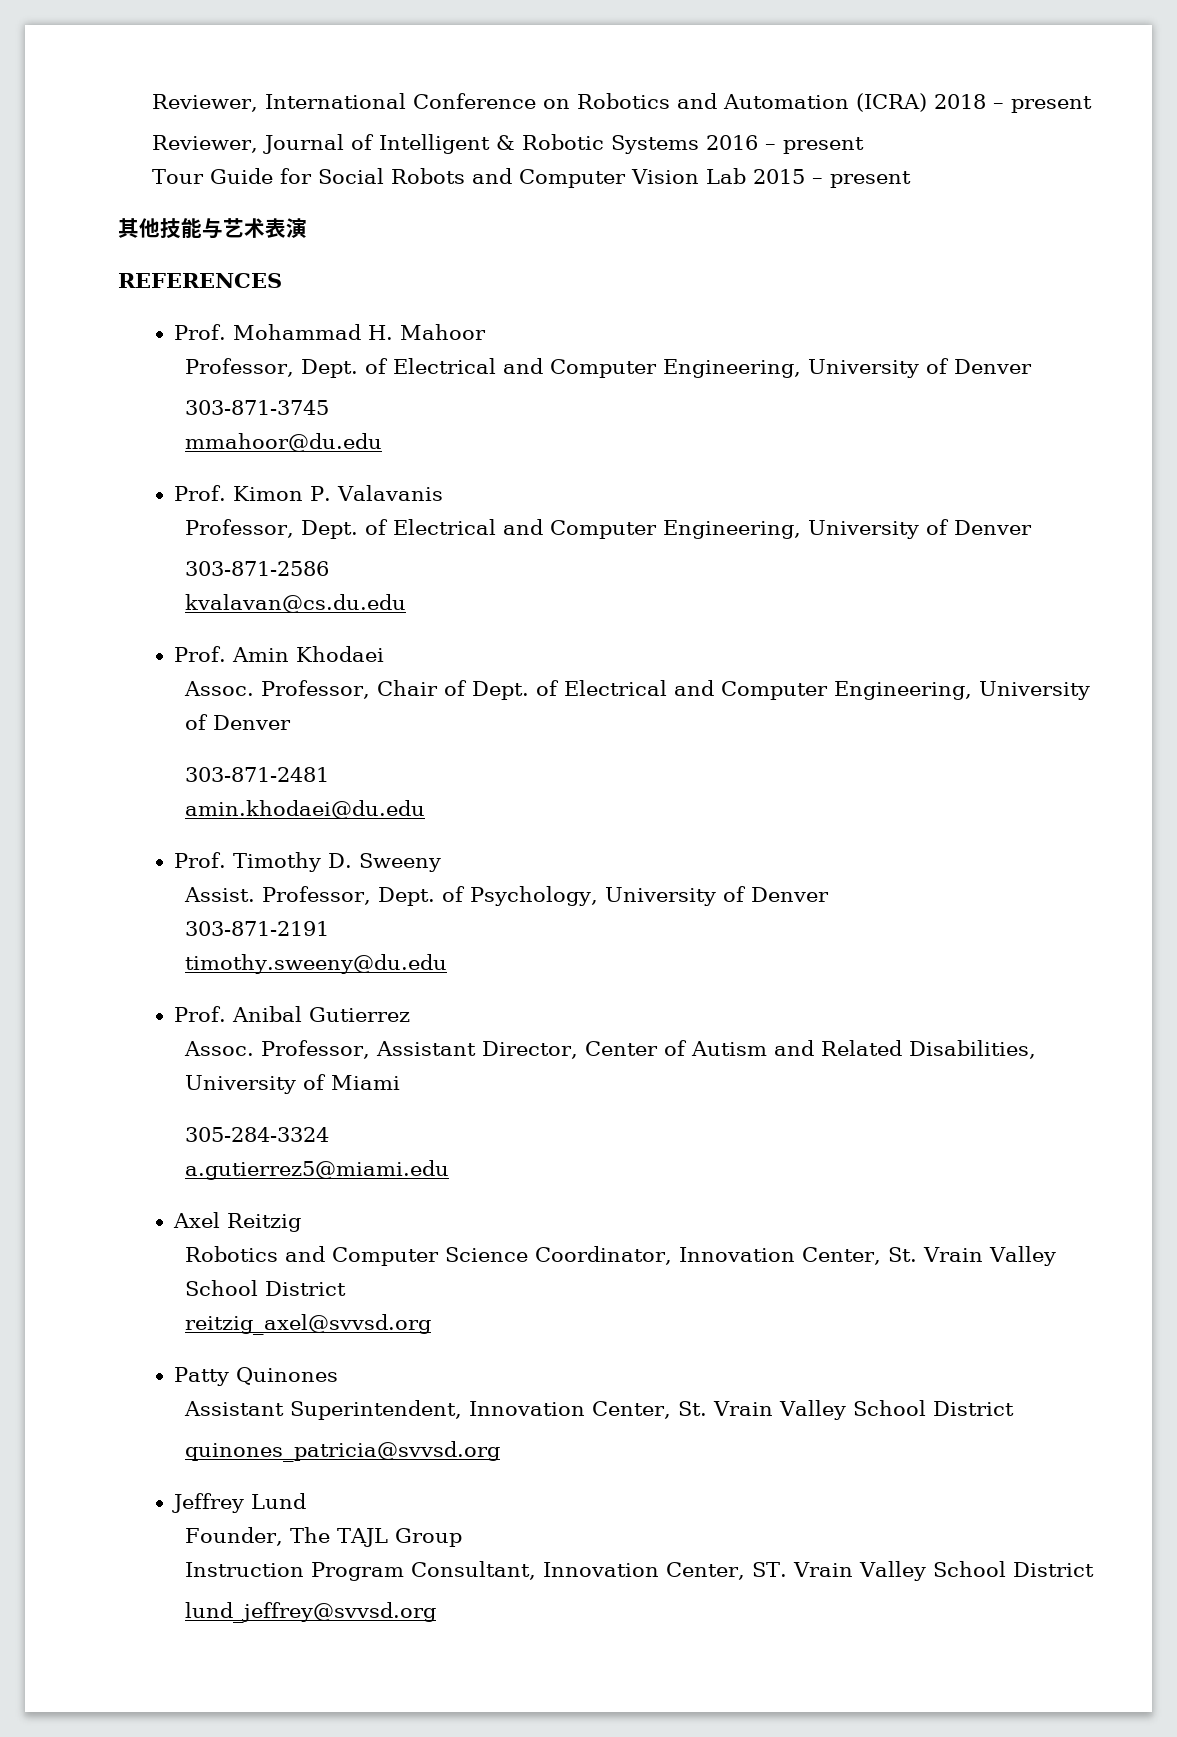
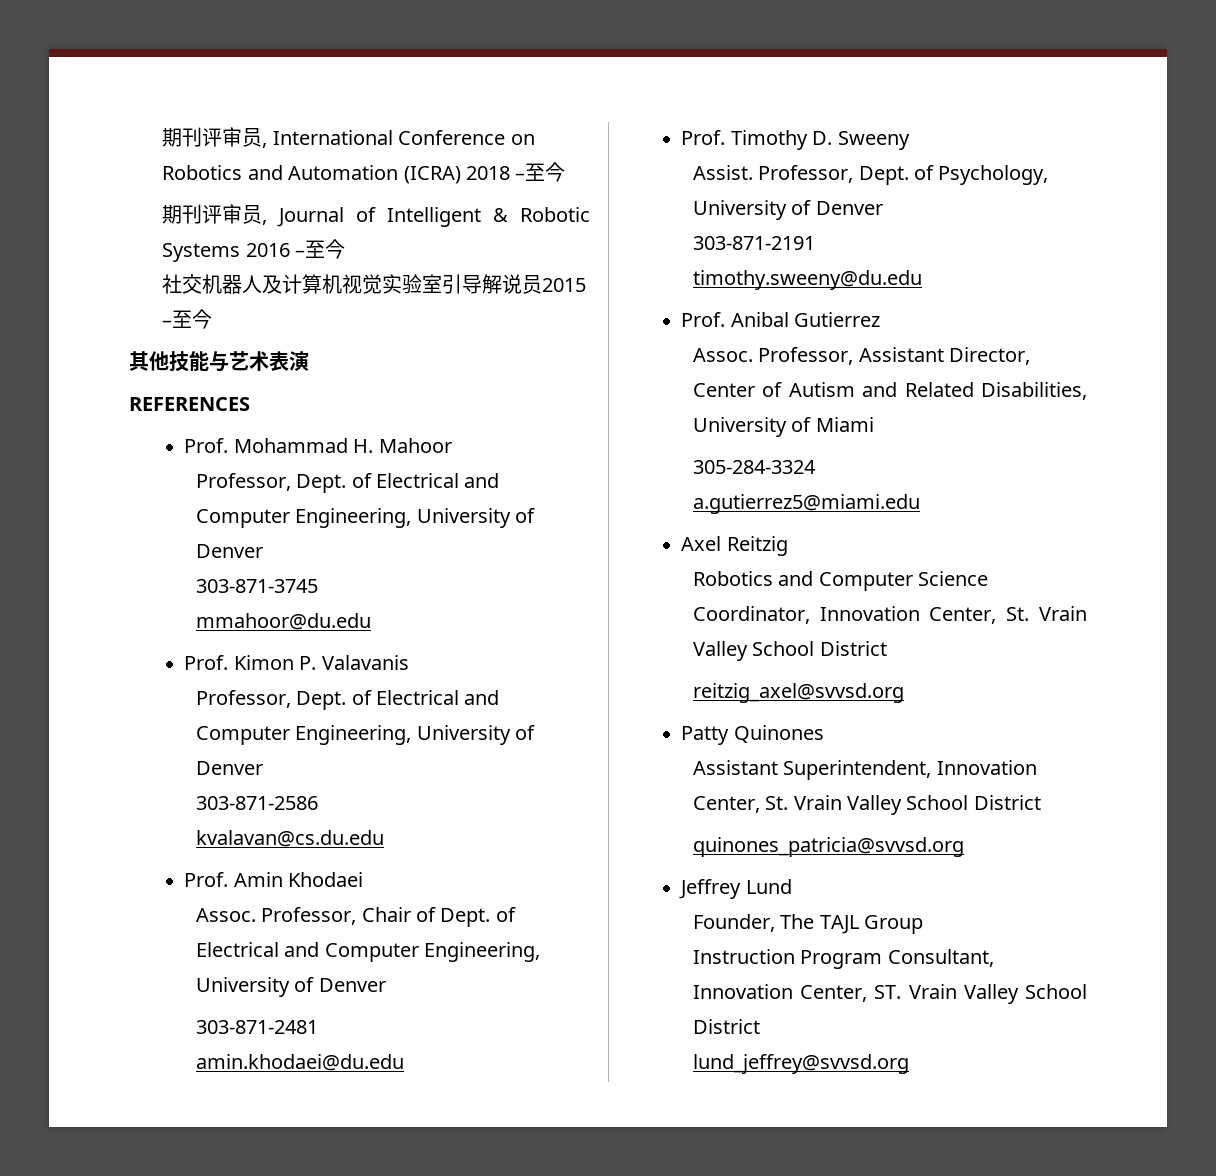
[151,94,258,112] Reviewer, -> [162,127,268,148] 期刊评审员,
[1010,96,1092,113] [151,135,258,153] present // Reviewer, -> [525,162,566,182] [162,204,268,225] 至今 // 期刊评审员,
[782,137,864,154] [151,168,746,188] present // Tour Guide for Social Robots and Computer Vision Lab -> [305,239,346,259] [162,274,543,294] 至今 // 社交机器人及计算机视觉实验室引导解说员
[829,171,911,188] present -> [172,309,213,329] 至今

